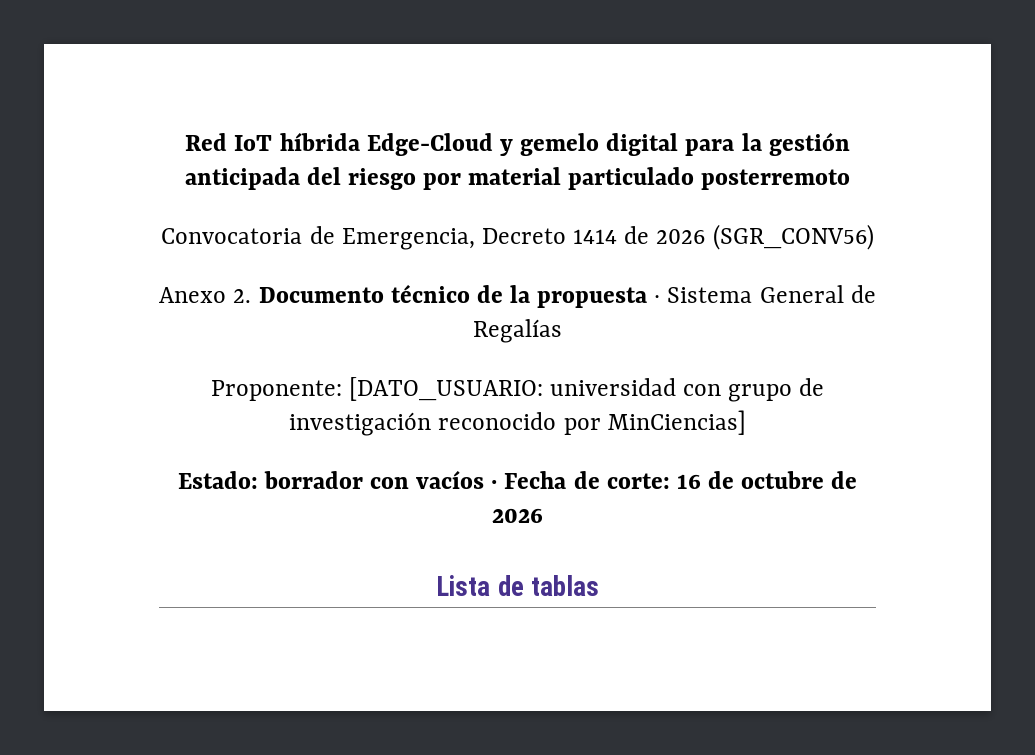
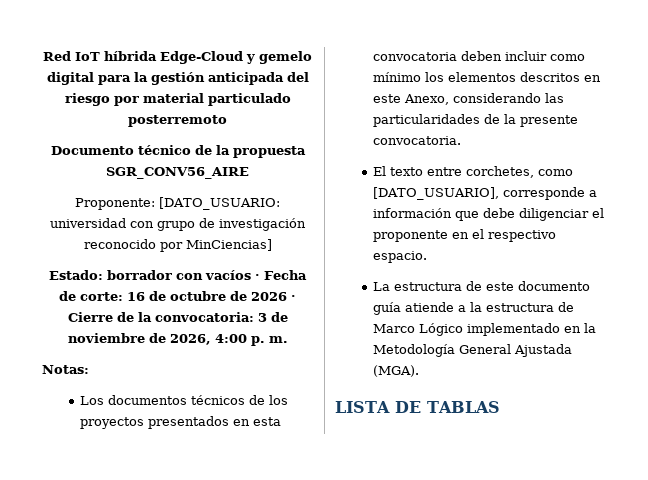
[161,224,874,250] [159,287,252,303] Convocatoria de Emergencia, Decreto 1414 de 2026 (SGR_CONV56) // Anexo 2. -> (227, 121) none
[654,285,876,303] [473,319,562,343] · Sistema General de Regalías -> [106,167,249,179] SGR_CONV56_AIRE
[436,575,599,596] // Lista de tablas -> [291,295,296,301] [67,312,288,322] [67,333,288,346] [42,365,89,374] [79,395,288,405] [79,416,281,429] [372,51,585,61] [372,72,601,82] [372,93,564,105] [372,114,578,127] [372,136,461,145] [372,166,573,178] [372,187,597,200] [372,208,604,221] [372,229,556,242] [372,251,427,263] [372,281,590,291] [372,302,574,315] [372,323,596,336] [372,344,572,357] [372,365,419,377] [335,401,500,413] · Cierre de la convocatoria: 3 de noviembre de 2026, 4:00 p. m. // Notas: // Los documentos técnicos de los proyectos presentados en esta convocatoria deben incluir como mínimo los elementos descritos en este Anexo, considerando las particularidades de la presente convocatoria. // El texto entre corchetes, como [DATO_USUARIO], corresponde a información que debe diligenciar el proponente en el respectivo espacio. // La estructura de este documento guía atiende a la estructura de Marco Lógico implementado en la Metodología General Ajustada (MGA). // LISTA DE TABLAS

